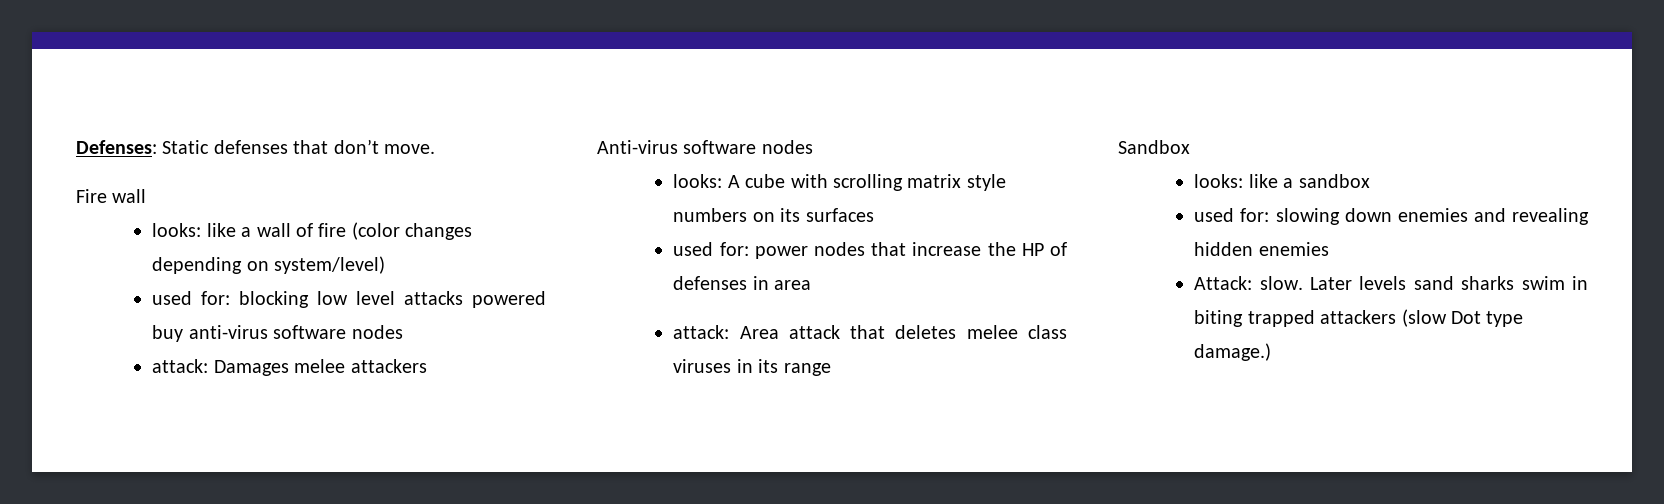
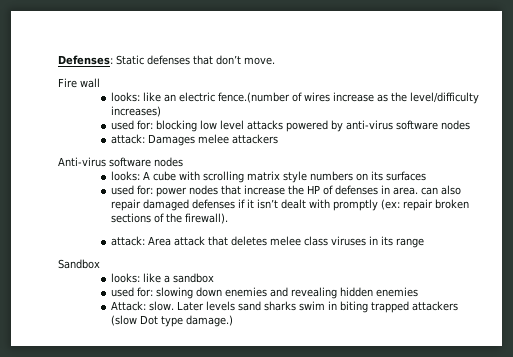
[241,222,473,240] [152,256,386,274] a wall of fire (color changes depending on system/level) -> [164,92,480,104] [111,106,162,117] an electric fence.(number of wires increase as the level/difficulty increases)
[152,325,184,342] buy -> [331,120,344,132] by
[774,280,812,290] area -> [393,185,462,195] [111,199,470,211] [111,213,229,224] area. can also repair damaged defenses if it isn’t dealt with promptly (ex: repair broken sections of the firewall).

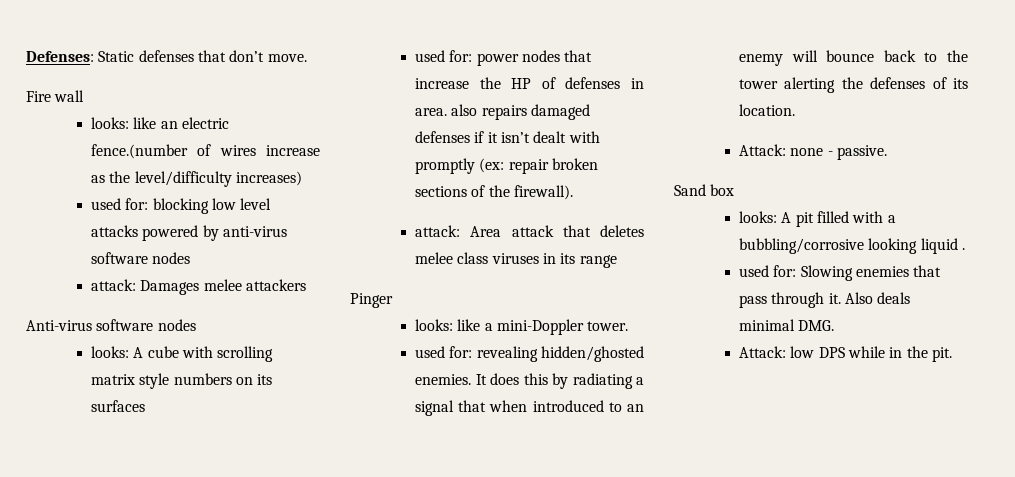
[421,185,462,195] [111,199,142,211] can also repair -> [451,104,527,120] also repairs
[58,259,100,269] Sandbox -> [350,293,393,308] Pinger
[173,273,215,283] [111,287,419,299] [111,301,459,313] [111,315,234,327] sandbox // used for: slowing down enemies and revealing hidden enemies // Attack: slow. Later levels sand sharks swim in biting trapped attackers (slow Dot type damage.) -> [496,319,629,335] [415,346,644,362] [415,373,644,389] [415,400,644,416] [739,50,968,66] [739,77,968,93] [739,104,796,116] [739,144,887,160] [674,184,735,196] [739,211,896,227] [739,238,965,254] [739,265,942,281] [739,292,911,308] [739,319,835,331] [739,346,952,362] mini-Doppler tower. // used for: revealing hidden/ghosted enemies. It does this by radiating a signal that when introduced to an enemy will bounce back to the tower alerting the defenses of its location. // Attack: none - passive. // Sand box // looks: A pit filled with a bubbling/corrosive looking liquid . // used for: Slowing enemies that pass through it. Also deals minimal DMG. // Attack: low DPS while in the pit.

